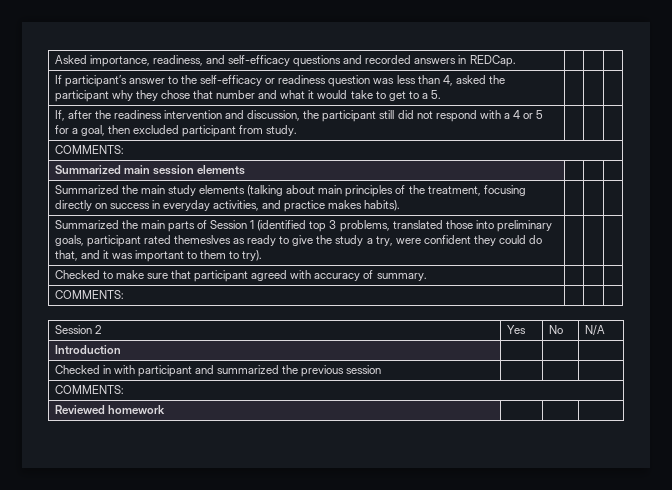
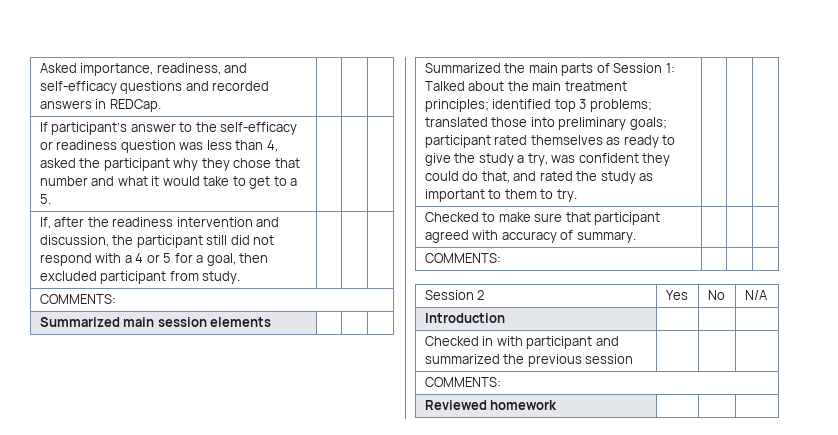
[54,185,526,197] [54,200,401,212] // Summarized the main study elements (talking about main principles of the treatment, focusing directly on success in everyday activities, and practice makes habits). | | | -> (272, 322) none
[250,220,307,231] 1 (identified -> [665,63,675,73] [424,81,627,91] [424,99,552,112] 1: Talked about the main treatment principles; identified
[339,220,390,232] problems, -> [589,99,652,112] problems;
[54,235,84,246] goals, -> [629,117,667,130] goals;
[173,235,231,244] themeslves -> [530,135,603,145] themselves
[395,238,421,244] were -> [551,155,576,163] was
[102,250,133,259] it was -> [539,171,654,184] rated the study as
[242,250,263,261] try). -> [556,189,577,202] try.

